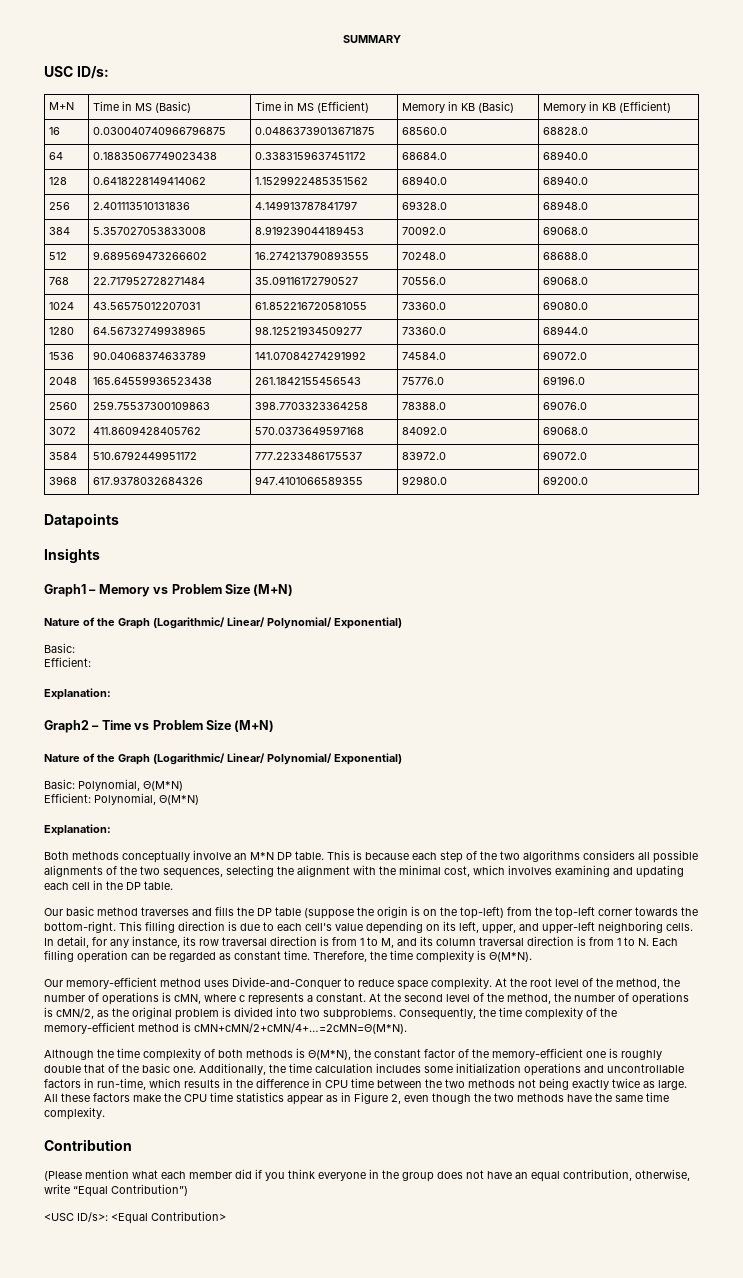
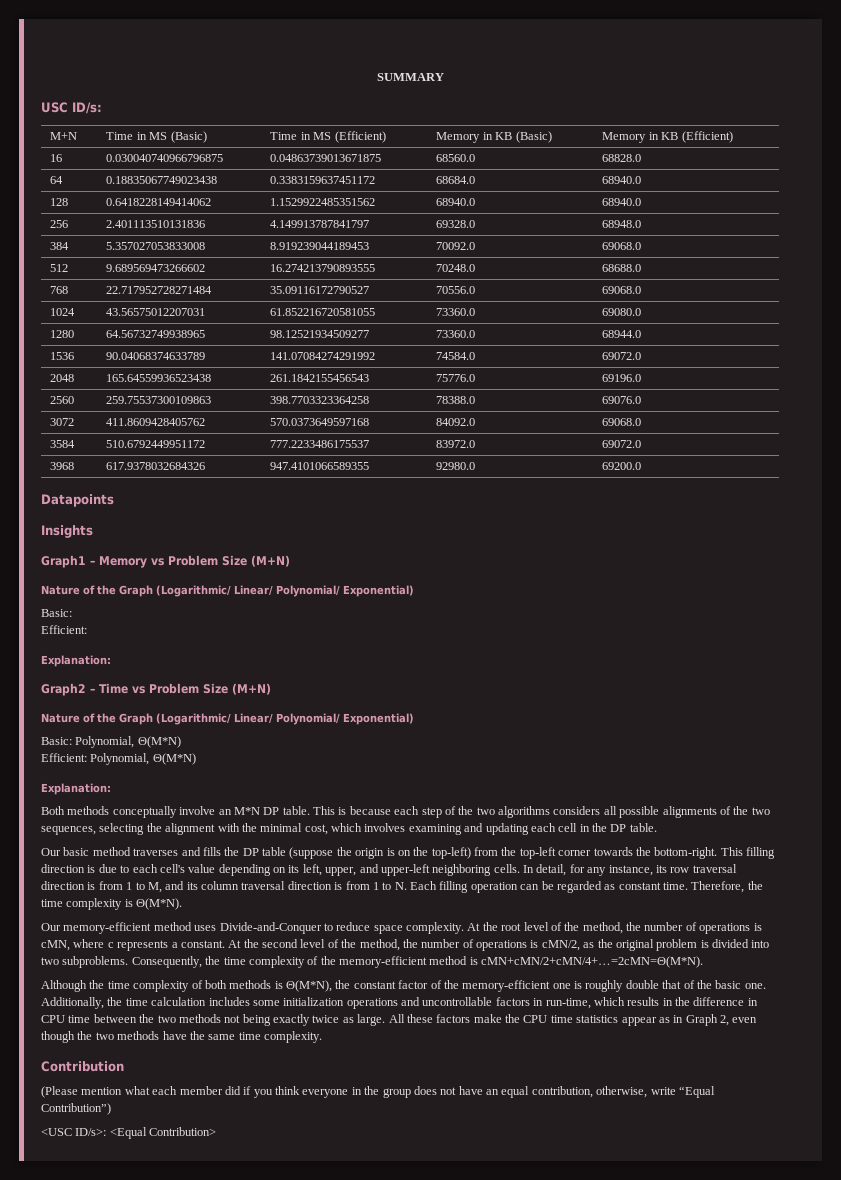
[354,1092,388,1104] Figure -> [685,1014,718,1026] Graph

